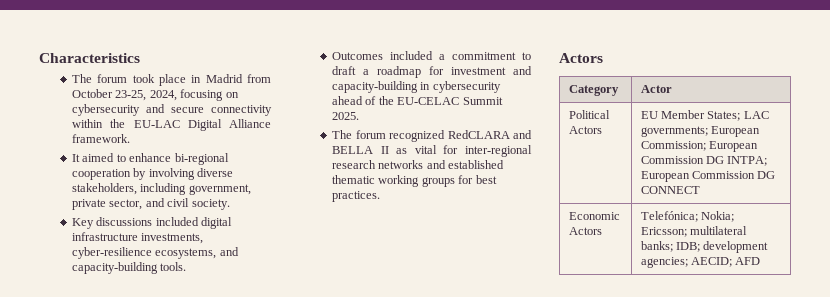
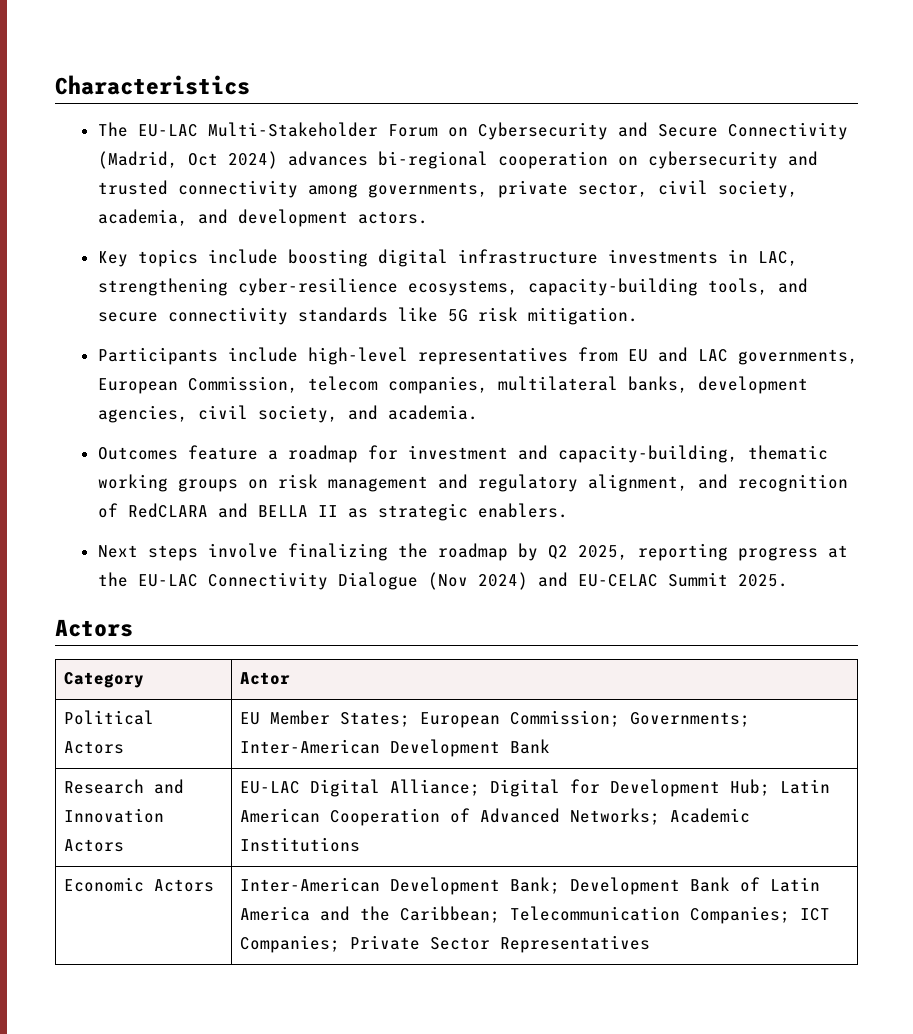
[97,74,271,86] [72,89,239,101] [72,104,272,116] [72,119,271,131] [72,134,131,143] [72,153,229,165] [72,168,234,180] [72,183,251,195] [72,198,230,210] [72,217,233,229] [72,232,204,244] [72,247,239,259] [72,262,187,274] [332,51,531,60] [332,66,357,75] forum took place in Madrid from October 23-25, 2024, focusing on cybersecurity and secure connectivity within the EU-LAC Digital Alliance framework. // It aimed to enhance bi-regional cooperation by involving diverse stakeholders, including government, private sector, and civil society. // Key discussions included digital infrastructure investments, cyber-resilience ecosystems, and capacity-building tools. // Outcomes included a commitment to draft -> [137,122,848,140] [97,151,818,169] [97,180,798,198] [97,209,428,227] [97,249,798,267] [97,278,808,296] [97,307,638,325] [97,347,858,365] [97,376,808,394] [97,405,478,423] [97,445,258,460] EU-LAC Multi-Stakeholder Forum on Cybersecurity and Secure Connectivity (Madrid, Oct 2024) advances bi-regional cooperation on cybersecurity and trusted connectivity among governments, private sector, civil society, academia, and development actors. // Key topics include boosting digital infrastructure investments in LAC, strengthening cyber-resilience ecosystems, capacity-building tools, and secure connectivity standards like 5G risk mitigation. // Participants include high-level representatives from EU and LAC governments, European Commission, telecom companies, multilateral banks, development agencies, civil society, and academia. // Outcomes feature
[332,81,501,93] [332,96,503,105] [332,112,360,120] [332,130,446,142] capacity-building in cybersecurity ahead of the EU-CELAC Summit 2025. // The forum recognized -> [557,445,828,463] [97,474,848,492] [97,503,118,518] capacity-building, thematic working groups on risk management and regulatory alignment, and recognition of
[414,145,532,157] [332,160,505,169] [332,175,497,187] [332,191,381,202] vital for inter-regional research networks and established thematic working groups for best practices. -> [377,503,568,521] [97,543,848,561] [97,572,788,590] strategic enablers. // Next steps involve finalizing the roadmap by Q2 2025, reporting progress at the EU-LAC Connectivity Dialogue (Nov 2024) and EU-CELAC Summit 2025.
[743,111,769,119] [640,126,761,137] [640,141,759,152] [640,156,768,166] [640,171,776,182] [640,186,700,194] [568,212,620,220] [568,227,602,235] [640,211,735,222] [640,226,748,237] [640,241,769,253] [640,257,761,268] LAC governments; European Commission; European Commission DG INTPA; European Commission DG CONNECT // Economic Actors | Telefónica; Nokia; Ericsson; multilateral banks; IDB; development agencies; AECID; AFD -> [419,710,750,728] [239,739,550,757] [63,779,184,794] [63,808,164,823] [63,839,124,852] [239,779,830,797] [239,808,750,826] [239,837,360,852] [63,877,214,892] [239,877,820,895] [239,906,830,924] [239,935,650,953] European Commission; Governments; Inter-American Development Bank // Research and Innovation Actors | EU-LAC Digital Alliance; Digital for Development Hub; Latin American Cooperation of Advanced Networks; Academic Institutions // Economic Actors | Inter-American Development Bank; Development Bank of Latin America and the Caribbean; Telecommunication Companies; ICT Companies; Private Sector Representatives

